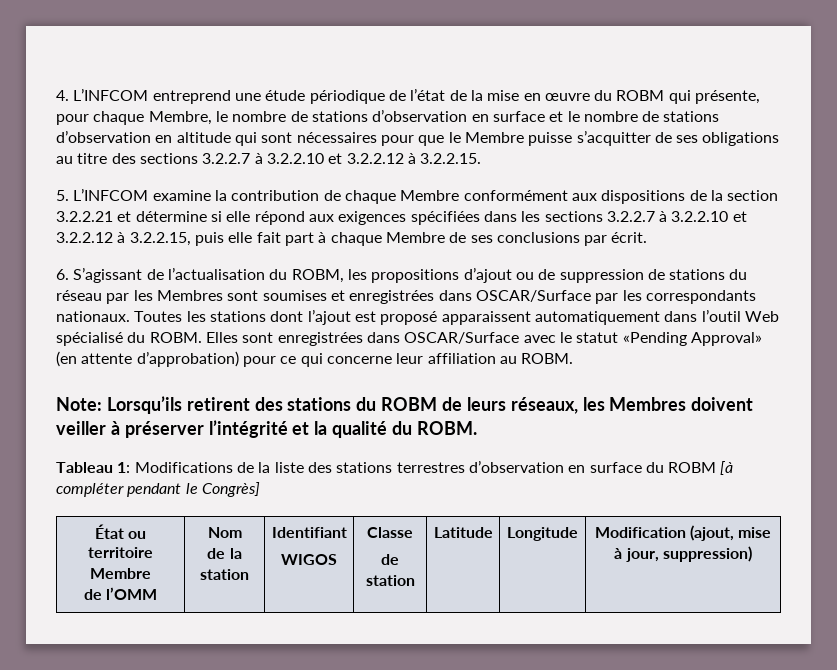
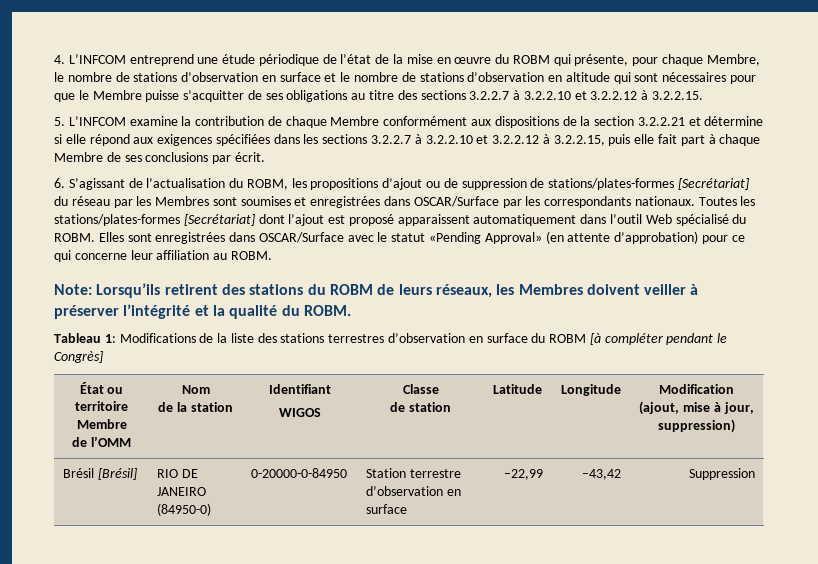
[669,269,726,280] stations -> [548,178,749,190] stations/plates-formes [Secrétariat]
[209,311,266,322] stations -> [54,214,255,226] stations/plates-formes [Secrétariat]
(752, 554) none -> [62,468,137,480] [156,469,198,478] [156,487,206,496] [156,503,211,516] [250,468,347,478] [365,468,461,478] [365,486,461,496] [365,504,407,514] [504,469,544,480] [582,469,622,480] [689,468,756,480] // Brésil [Brésil] | RIO DE JANEIRO (84950-0) | 0-20000-0-84950 | Station terrestre d’observation en surface | –22,99 | –43,42 | Suppression

